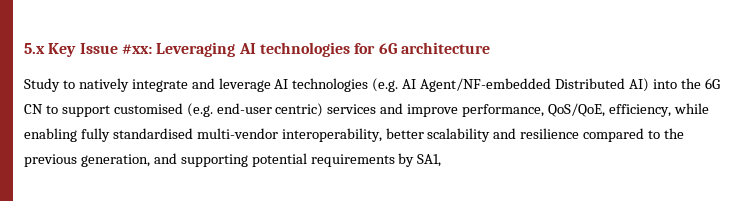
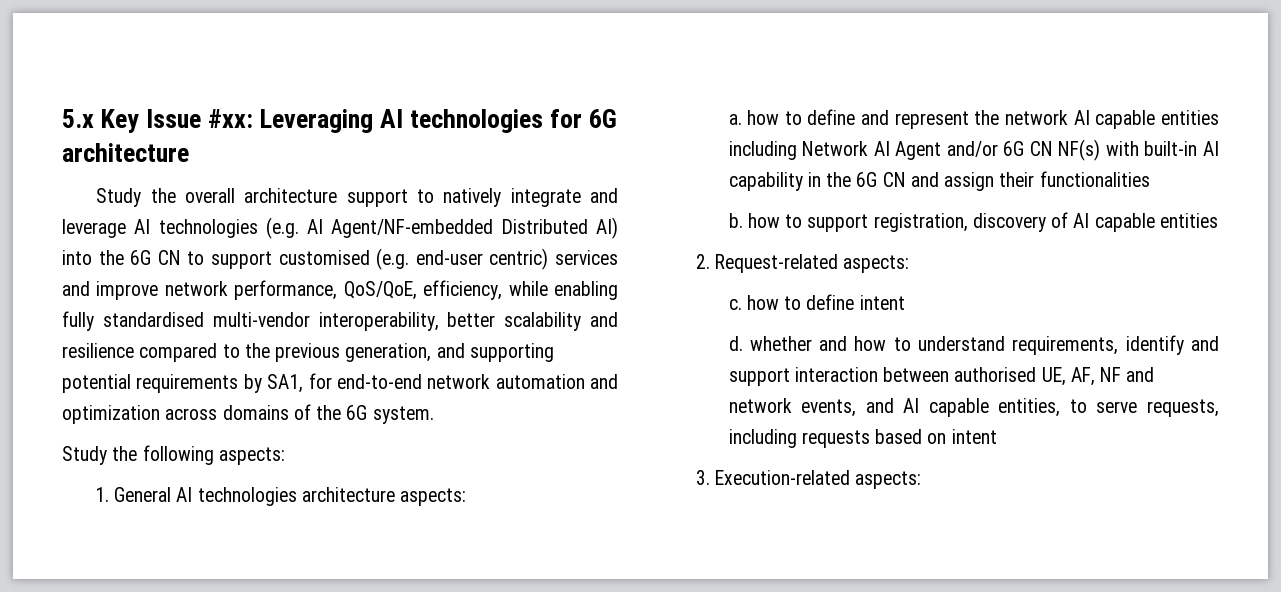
(60, 85) none -> [150,188,408,207] the overall architecture support
(459, 110) none -> [164,281,228,296] network
(442, 160) none -> [308,373,618,389] [62,404,434,424] [62,445,285,465] [94,487,467,506] [728,109,1219,129] [728,139,1219,161] [728,171,1150,191] [728,212,1218,232] [695,254,910,273] [728,294,905,310] [728,335,1219,355] [728,367,1155,386] [728,398,1219,417] [728,429,997,448] [695,470,922,489] for end-to-end network automation and optimization across domains of the 6G system. // Study the following aspects: // 1. General AI technologies architecture aspects: // a. how to define and represent the network AI capable entities including Network AI Agent and/or 6G CN NF(s) with built-in AI capability in the 6G CN and assign their functionalities // b. how to support registration, discovery of AI capable entities // 2. Request-related aspects: // c. how to define intent // d. whether and how to understand requirements, identify and support interaction between authorised UE, AF, NF and network events, and AI capable entities, to serve requests, including requests based on intent // 3. Execution-related aspects:

